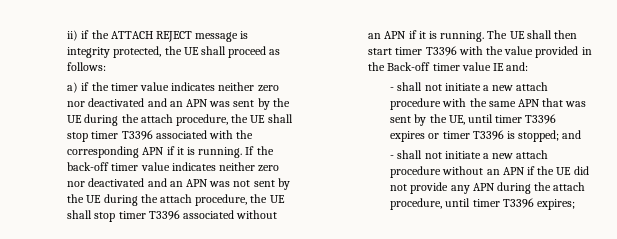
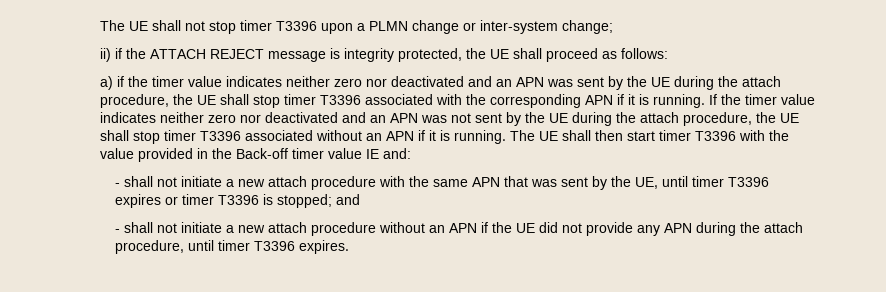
(67, 35) none -> [99,20,613,34] The UE shall not stop timer T3396 upon a PLMN change or inter-system change; //
[67,162,110,171] back-off -> (741, 99) none
[537,199,576,210] expires; -> [299,240,350,254] expires.

